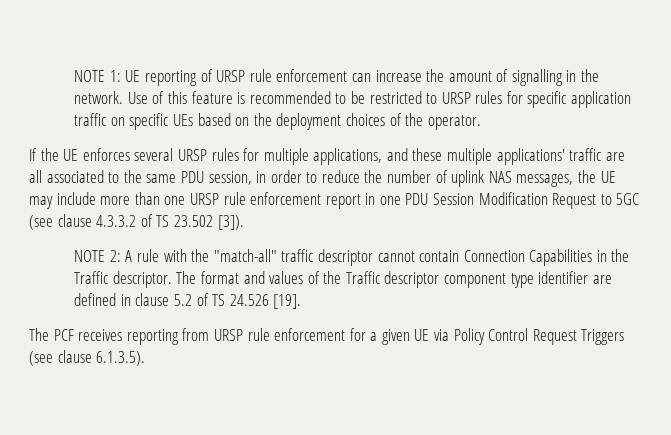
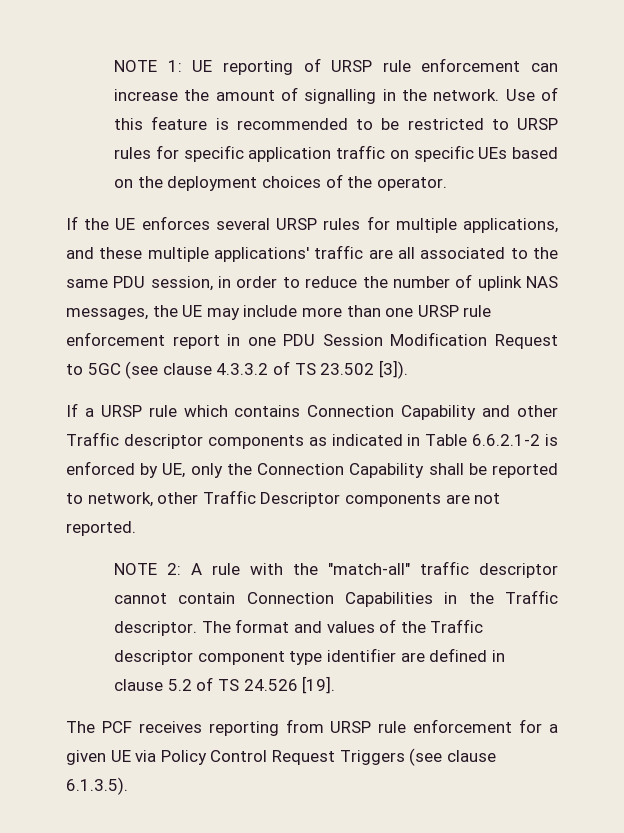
(244, 222) none -> [66,403,558,420] [66,432,558,449] [66,461,558,478] [66,490,501,507] [66,521,136,536] // If a URSP rule which contains Connection Capability and other Traffic descriptor components as indicated in Table 6.6.2.1-2 is enforced by UE, only the Connection Capability shall be reported to network, other Traffic Descriptor components are not reported.

